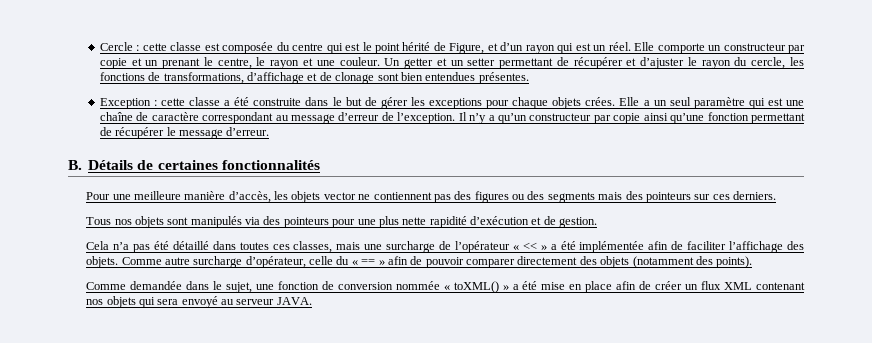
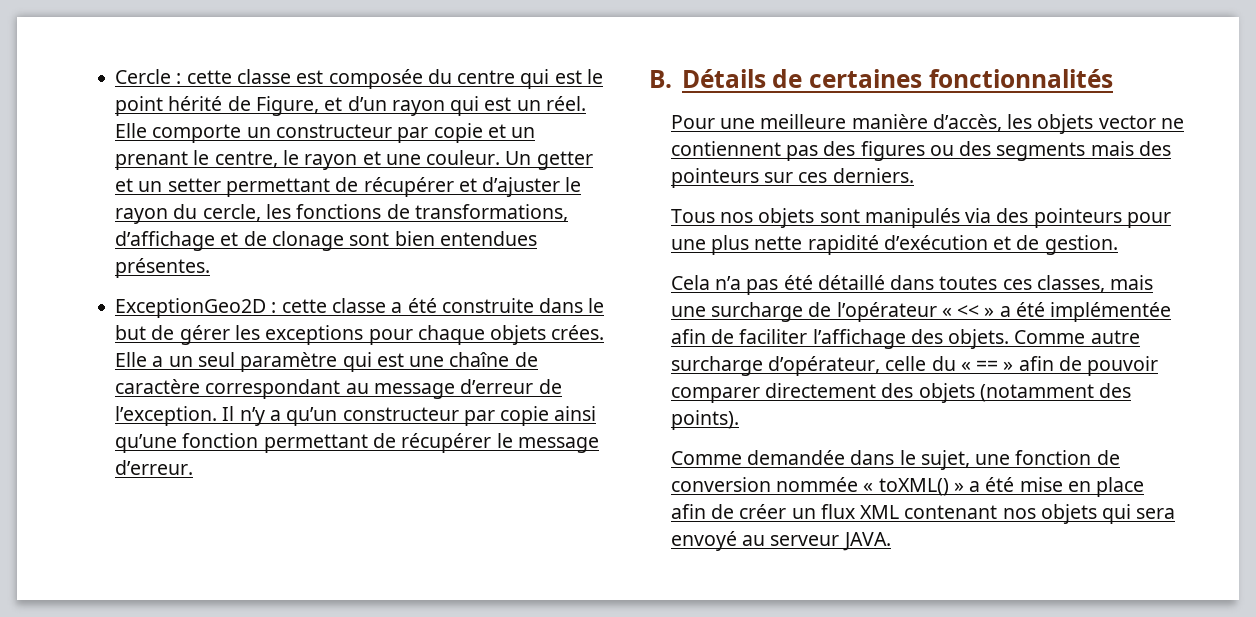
[99,98,151,109] Exception -> [115,298,267,318] ExceptionGeo2D

